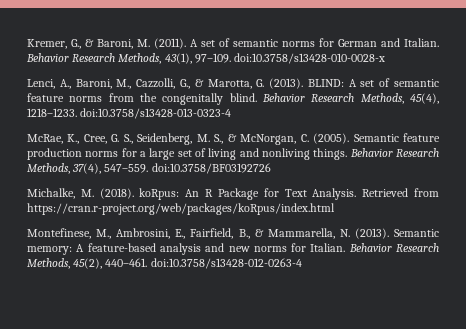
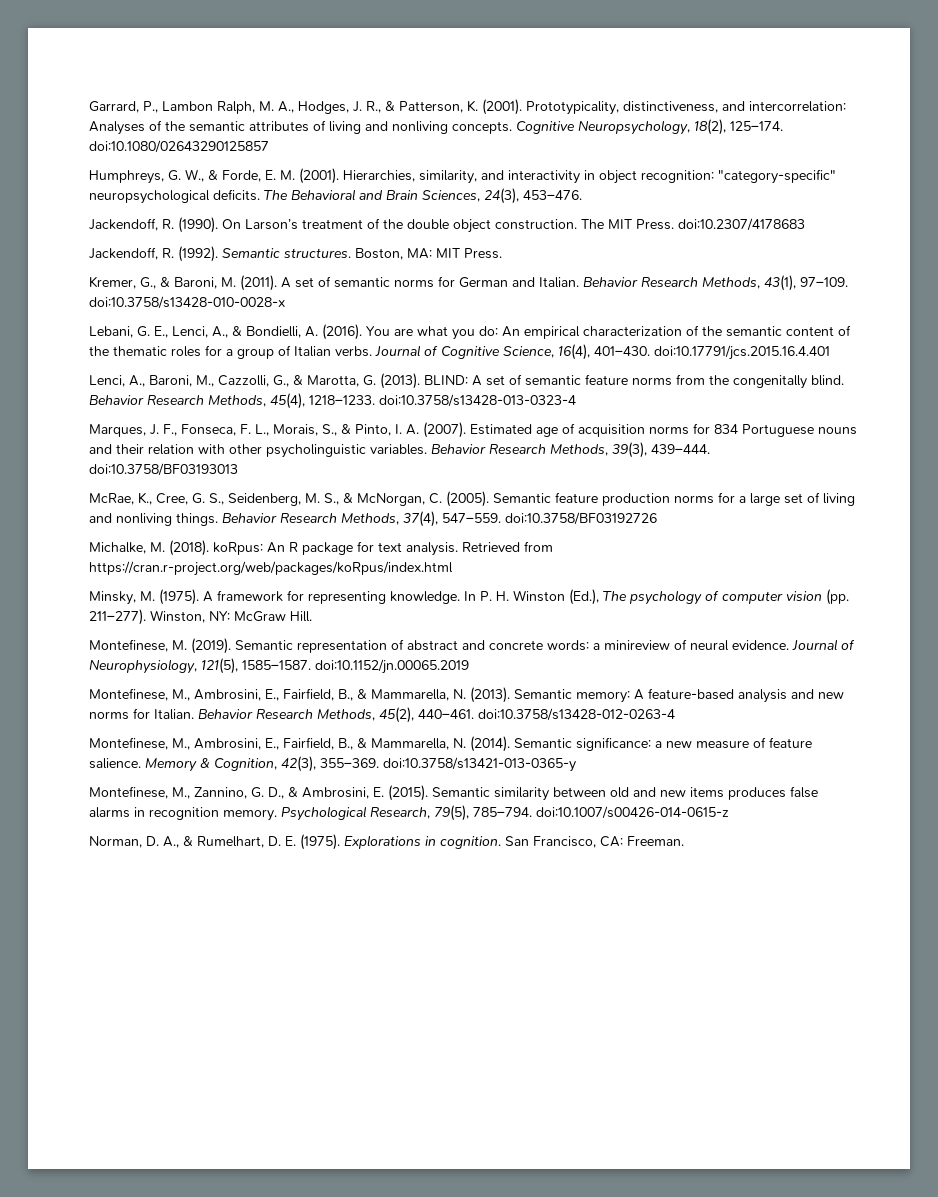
(27, 44) none -> [89,99,846,115] [89,119,783,135] [89,140,269,153] [89,168,836,184] [89,188,582,204] [89,217,805,233] [89,246,502,262] Garrard, P., Lambon Ralph, M. A., Hodges, J. R., & Patterson, K. (2001). Prototypicality, distinctiveness, and intercorrelation: Analyses of the semantic attributes of living and nonliving concepts. Cognitive Neuropsychology, 18(2), 125–174. doi:10.1080/02643290125857 // Humphreys, G. W., & Forde, E. M. (2001). Hierarchies, similarity, and interactivity in object recognition: "category-specific" neuropsychological deficits. The Behavioral and Brain Sciences, 24(3), 453–476. // Jackendoff, R. (1990). On Larson’s treatment of the double object construction. The MIT Press. doi:10.2307/4178683 // Jackendoff, R. (1992). Semantic structures. Boston, MA: MIT Press. //
(386, 58) none -> [89,324,851,340] [89,344,830,360] // Lebani, G. E., Lenci, A., & Bondielli, A. (2016). You are what you do: An empirical characterization of the semantic content of the thematic roles for a group of Italian verbs. Journal of Cognitive Science, 16(4), 401–430. doi:10.17791/jcs.2015.16.4.401
(232, 113) none -> [89,422,857,438] [89,442,710,458] [89,463,238,476] // Marques, J. F., Fonseca, F. L., Morais, S., & Pinto, I. A. (2007). Estimated age of acquisition norms for 834 Portuguese nouns and their relation with other psycholinguistic variables. Behavior Research Methods, 39(3), 439–444. doi:10.3758/BF03193013
[217,188,357,200] Package for Text Analysis. -> [302,541,458,556] package for text analysis.
(335, 209) none -> [89,589,849,605] [89,609,312,625] [89,638,855,654] [89,658,469,674] // Minsky, M. (1975). A framework for representing knowledge. In P. H. Winston (Ed.), The psychology of computer vision (pp. 211–277). Winston, NY: McGraw Hill. // Montefinese, M. (2019). Semantic representation of abstract and concrete words: a minireview of neural evidence. Journal of Neurophysiology, 121(5), 1585–1587. doi:10.1152/jn.00065.2019
(302, 263) none -> [89,736,812,752] [89,756,576,772] [89,785,818,801] [89,805,729,821] [89,834,684,850] // Montefinese, M., Ambrosini, E., Fairfield, B., & Mammarella, N. (2014). Semantic significance: a new measure of feature salience. Memory & Cognition, 42(3), 355–369. doi:10.3758/s13421-013-0365-y // Montefinese, M., Zannino, G. D., & Ambrosini, E. (2015). Semantic similarity between old and new items produces false alarms in recognition memory. Psychological Research, 79(5), 785–794. doi:10.1007/s00426-014-0615-z // Norman, D. A., & Rumelhart, D. E. (1975). Explorations in cognition. San Francisco, CA: Freeman.

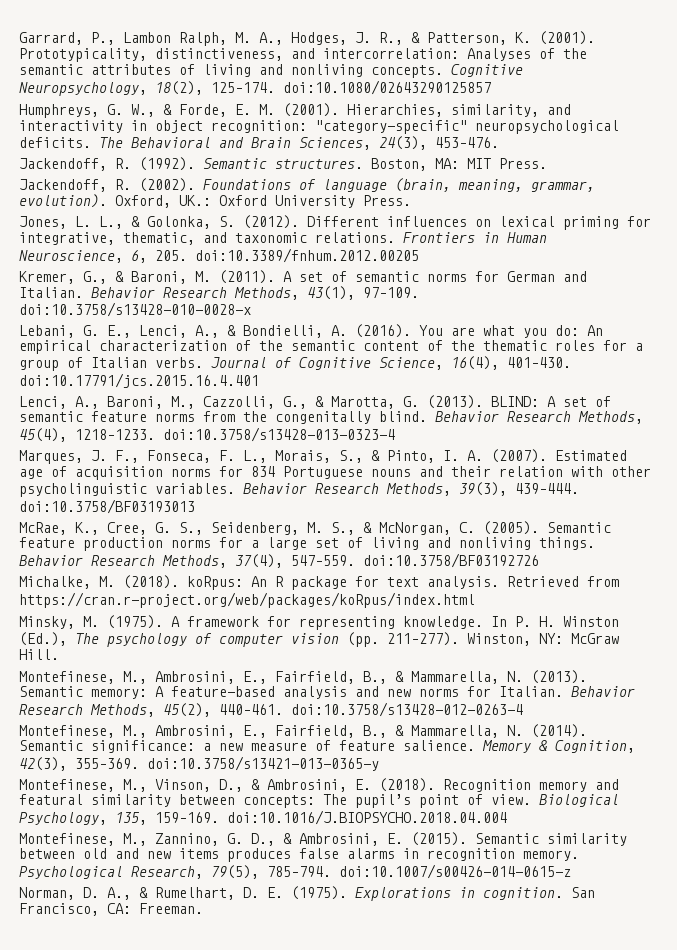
[89,217,805,233] // Jackendoff, R. (1990). On Larson’s treatment of the double object construction. The MIT Press. doi:10.2307/4178683 -> (499, 142) none
(502, 253) none -> [19,178,595,192] [19,194,411,208] [19,215,651,230] [19,232,547,245] [19,248,419,263] // Jackendoff, R. (2002). Foundations of language (brain, meaning, grammar, evolution). Oxford, UK.: Oxford University Press. // Jones, L. L., & Golonka, S. (2012). Different influences on lexical priming for integrative, thematic, and taxonomic relations. Frontiers in Human Neuroscience, 6, 205. doi:10.3389/fnhum.2012.00205
[89,638,855,654] [89,658,469,674] // Montefinese, M. (2019). Semantic representation of abstract and concrete words: a minireview of neural evidence. Journal of Neurophysiology, 121(5), 1585–1587. doi:10.1152/jn.00065.2019 -> (59, 654) none
(576, 764) none -> [19,778,619,792] [19,794,619,808] [19,810,507,825] // Montefinese, M., Vinson, D., & Ambrosini, E. (2018). Recognition memory and featural similarity between concepts: The pupil’s point of view. Biological Psychology, 135, 159–169. doi:10.1016/J.BIOPSYCHO.2018.04.004

